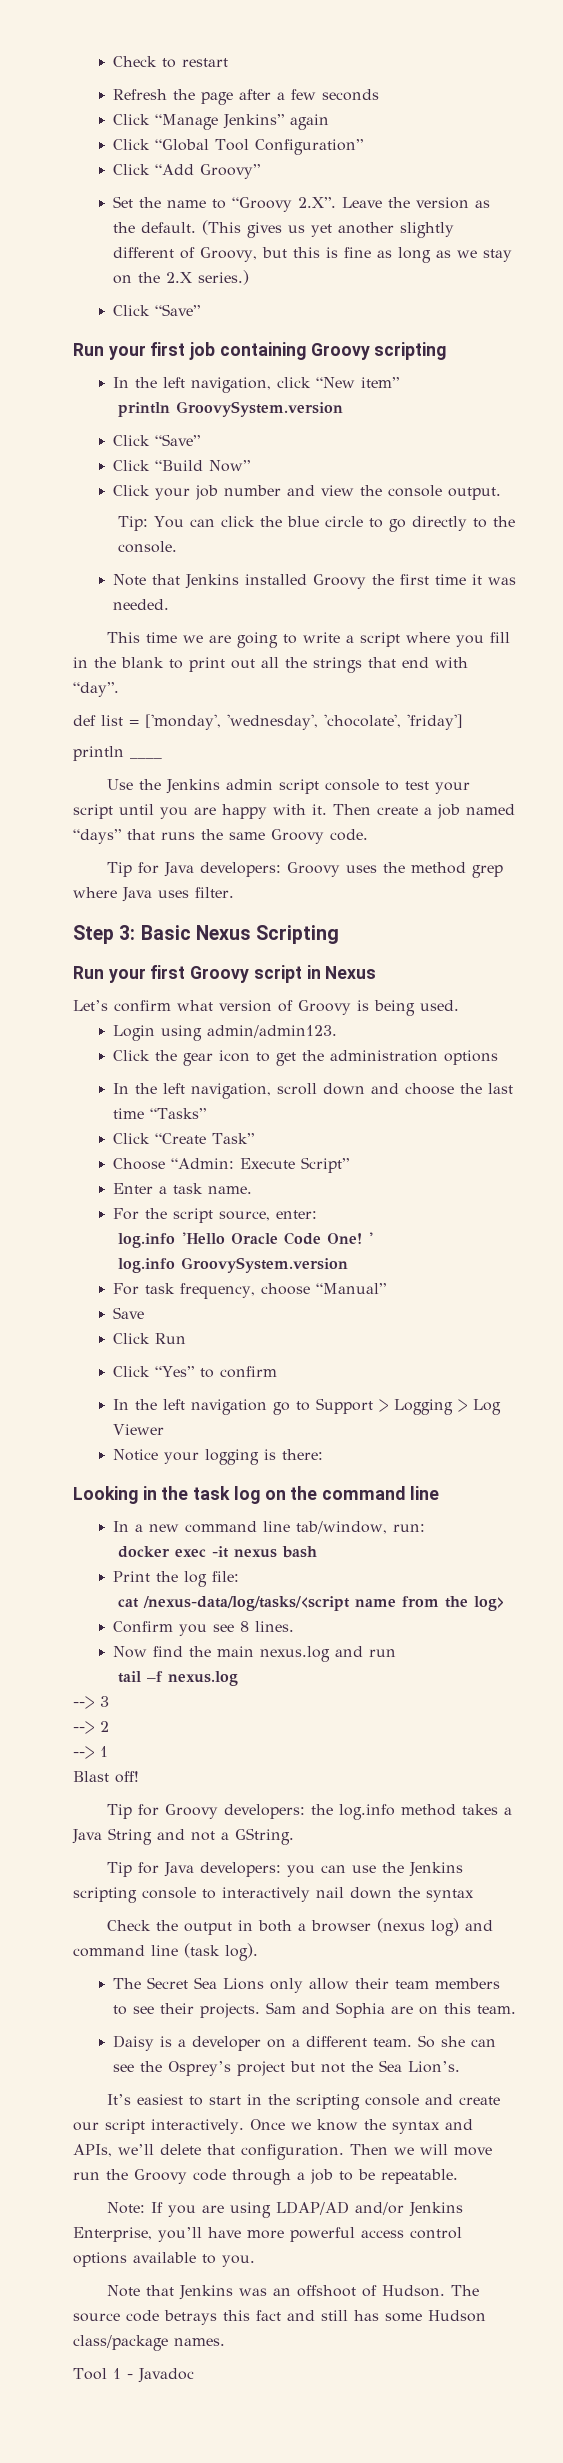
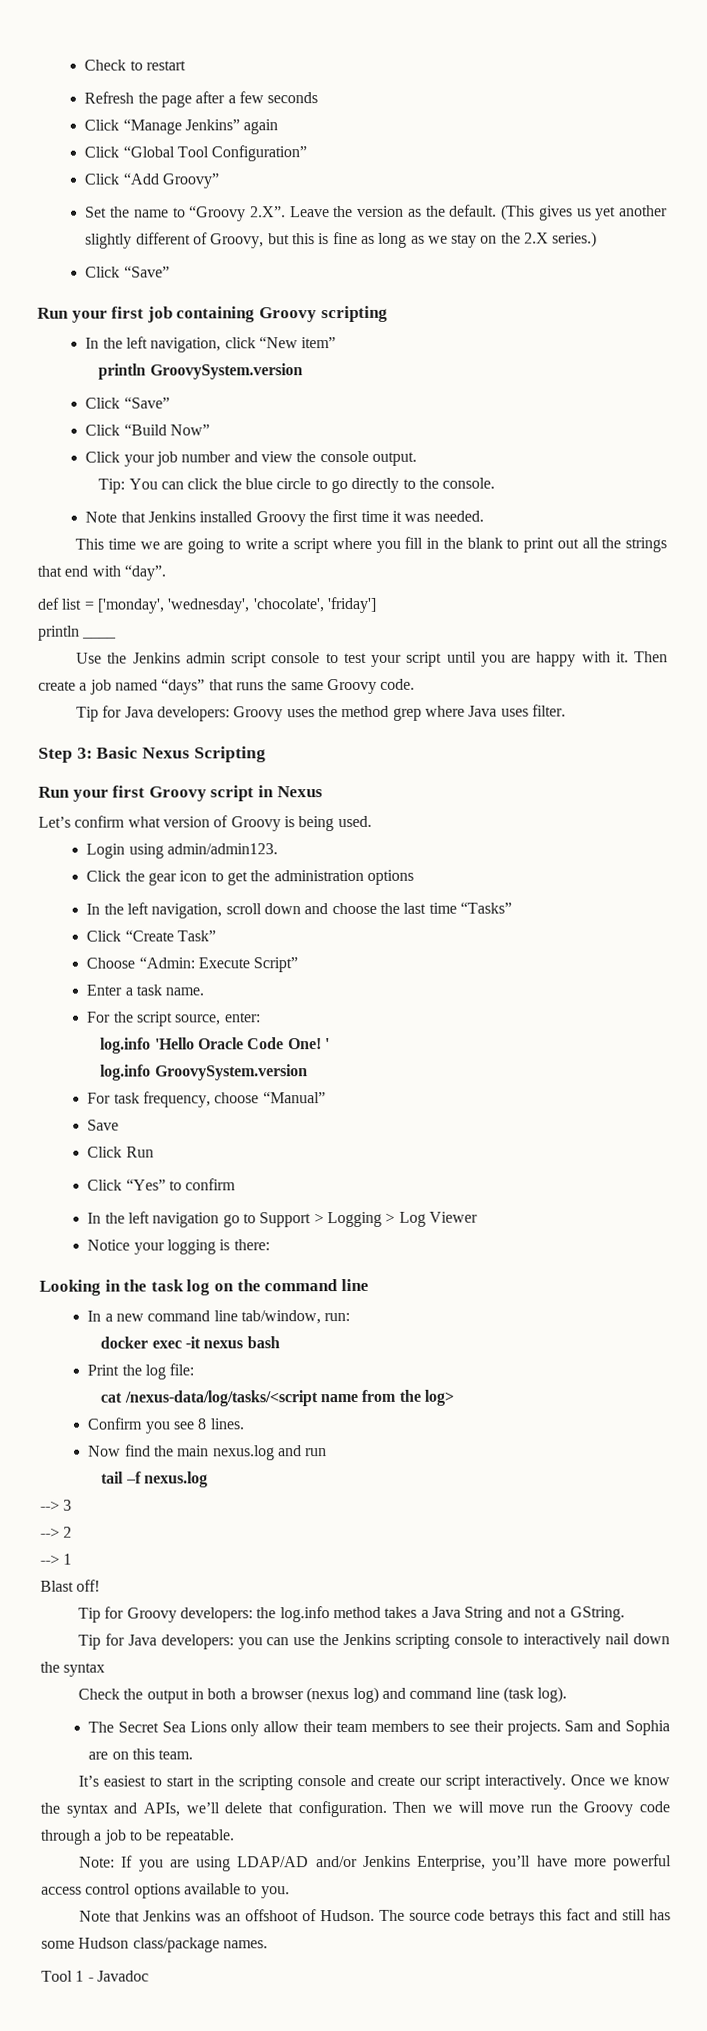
[112,2035,496,2051] [112,2060,460,2076] // Daisy is a developer on a different team. So she can see the Osprey’s project but not the Sea Lion’s. -> (194, 1754) none

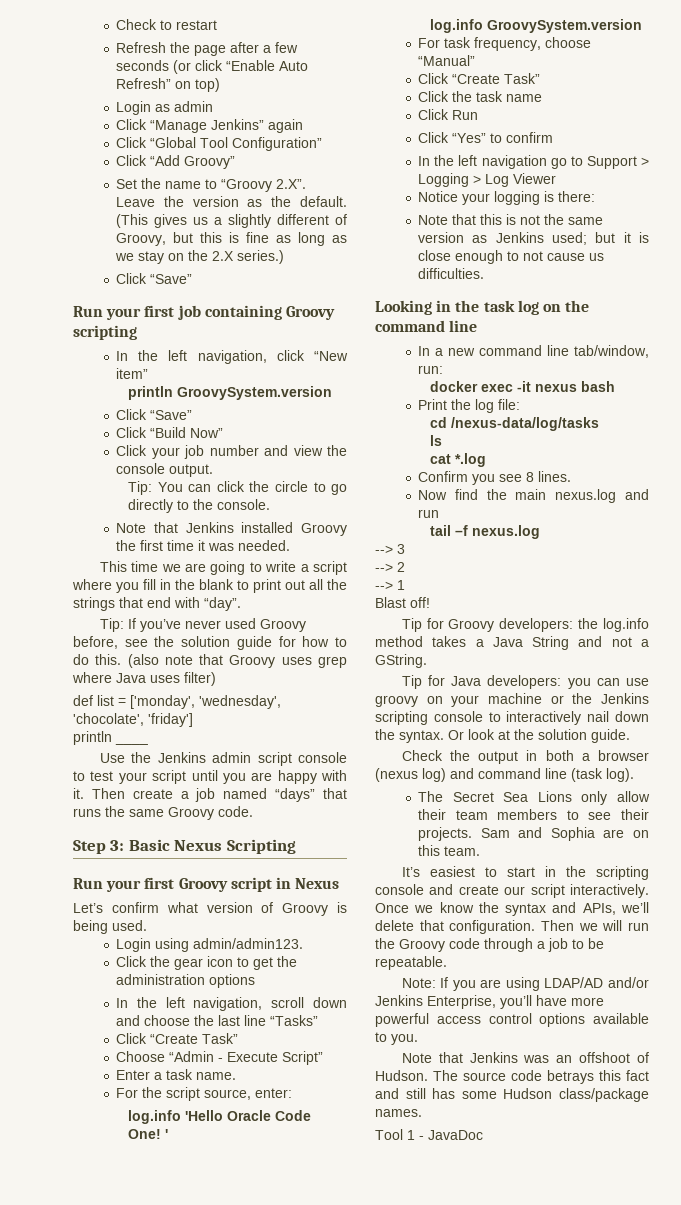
(319, 98) none -> [173,60,309,74] [116,78,221,92] [116,101,214,115] (or click “Enable Auto Refresh” on top) // Login as admin
[595,205,669,221] yet another -> [214,217,223,225] a
[245,478,274,490] blue -> (270, 486) none
(166, 572) none -> [99,618,306,632] [73,636,347,650] [73,654,347,668] [72,672,216,686] // Tip: If you’ve never used Groovy before, see the solution guide for how to do this. (also note that Groovy uses grep where Java uses filter)
[76,704,566,722] // Tip for Java developers: Groovy uses the method grep where Java uses filter. -> (253, 811) none
[428,902,457,914] time -> [244,1015,267,1026] line
[138,956,195,969] “Admin: -> [169,1051,224,1062] “Admin -
[87,1119,120,1131] Save -> [418,73,541,84] [418,91,543,102] Click “Create Task” // Click the task name
(270, 1245) none -> [418,214,604,225] [418,232,649,245] [418,250,605,264] [418,268,485,279] // Note that this is not the same version as Jenkins used; but it is close enough to not cause us difficulties.
[100,1389,455,1407] cat /nexus-data/log/tasks/<script name from the log> -> [430,417,600,431] [430,435,443,446] [430,453,487,467] cd /nexus-data/log/tasks // ls // cat *.log
(316, 1641) none -> [375,693,564,707] groovy on your machine or
[63,1662,106,1677] syntax -> [399,729,630,743] syntax. Or look at the solution guide.
[488,1804,525,1813] move -> (623, 925) none
[96,1970,149,1982] Javadoc -> [428,1130,483,1140] JavaDoc

